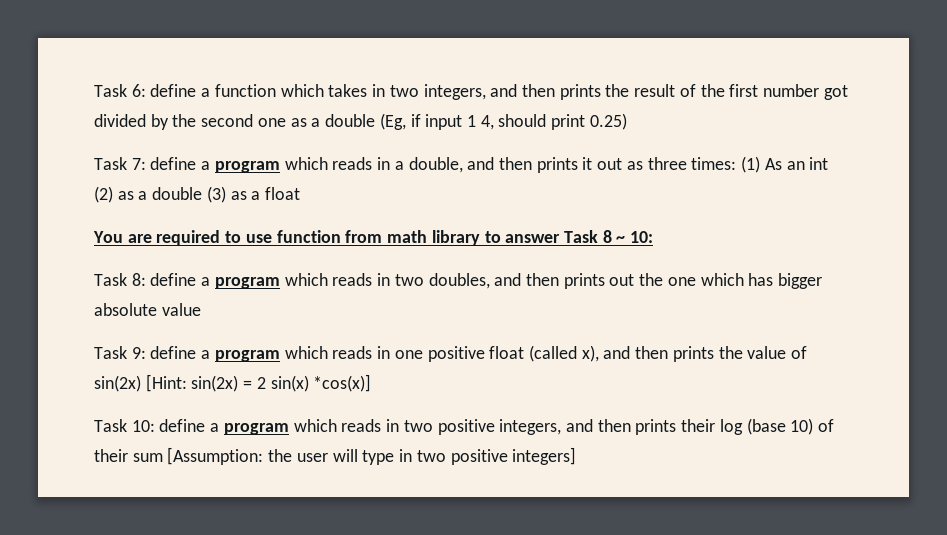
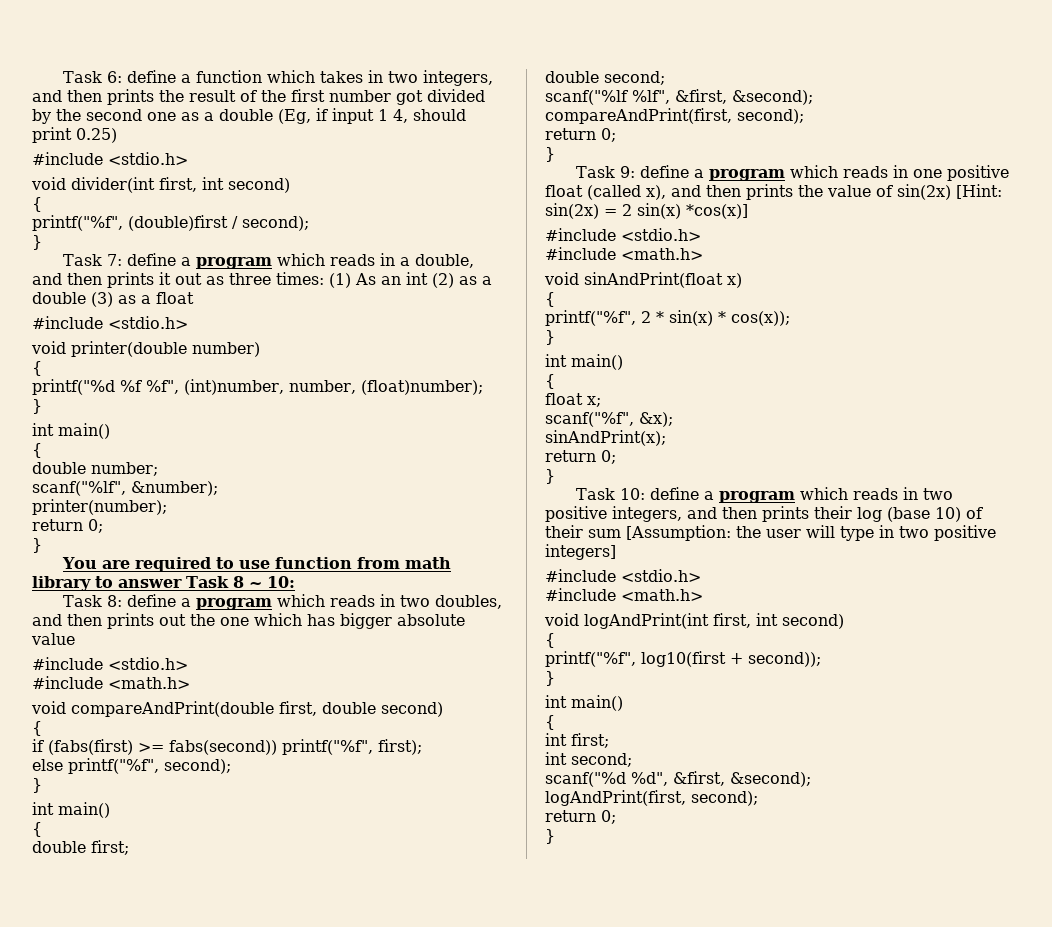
(627, 121) none -> [32,152,188,165] [31,177,290,193] [32,197,42,212] [32,215,309,231] [32,235,42,250] // #include <stdio.h> // void divider(int first, int second) // { // printf("%f", (double)first / second); // }
(301, 193) none -> [32,316,188,329] [31,341,260,357] [32,361,42,376] [32,379,483,395] [32,399,42,414] [32,423,110,439] [32,443,42,458] [32,462,158,476] [32,481,218,496] [32,499,167,515] [32,519,103,533] [32,538,42,553] // #include <stdio.h> // void printer(double number) // { // printf("%d %f %f", (int)number, number, (float)number); // } // int main() // { // double number; // scanf("%lf", &number); // printer(number); // return 0; // }
(201, 309) none -> [32,657,188,670] [32,676,190,689] [31,701,443,717] [32,721,42,736] [32,739,422,755] [32,758,231,774] [32,778,42,793] [32,802,110,818] [32,822,42,837] [32,840,129,855] [545,71,665,85] [545,89,813,105] [545,108,804,124] [545,128,616,142] [545,147,555,162] // #include <stdio.h> // #include <math.h> // void compareAndPrint(double first, double second) // { // if (fabs(first) >= fabs(second)) printf("%f", first); // else printf("%f", second); // } // int main() // { // double first; // double second; // scanf("%lf %lf", &first, &second); // compareAndPrint(first, second); // return 0; // }
(372, 383) none -> [545,228,701,241] [545,247,703,260] [544,272,742,288] [545,292,555,307] [545,310,790,326] [545,330,555,345] [545,354,623,370] [545,374,555,389] [545,393,601,407] [545,412,673,427] [545,430,666,446] [545,450,616,464] [545,469,555,484] // #include <stdio.h> // #include <math.h> // void sinAndPrint(float x) // { // printf("%f", 2 * sin(x) * cos(x)); // } // int main() // { // float x; // scanf("%f", &x); // sinAndPrint(x); // return 0; // }
(577, 456) none -> [545,569,701,582] [545,588,703,601] [544,613,844,629] [545,633,555,648] [545,651,821,667] [545,671,555,686] [545,695,623,711] [545,715,555,730] [545,733,609,748] [545,752,632,767] [545,771,811,787] [545,790,758,806] [545,810,616,824] [545,829,555,844] // #include <stdio.h> // #include <math.h> // void logAndPrint(int first, int second) // { // printf("%f", log10(first + second)); // } // int main() // { // int first; // int second; // scanf("%d %d", &first, &second); // logAndPrint(first, second); // return 0; // }

